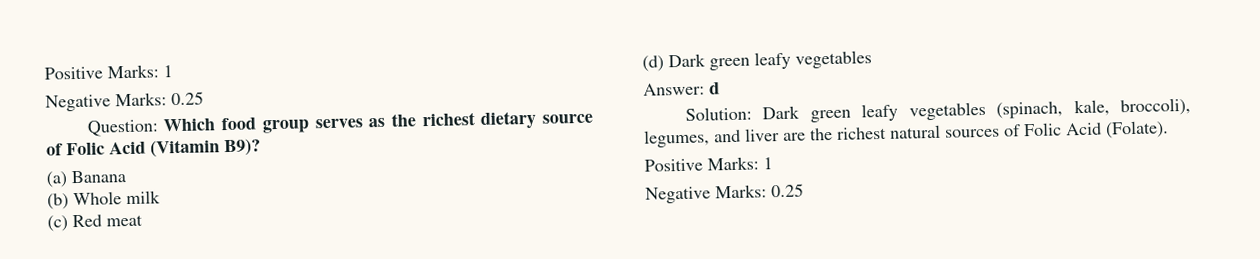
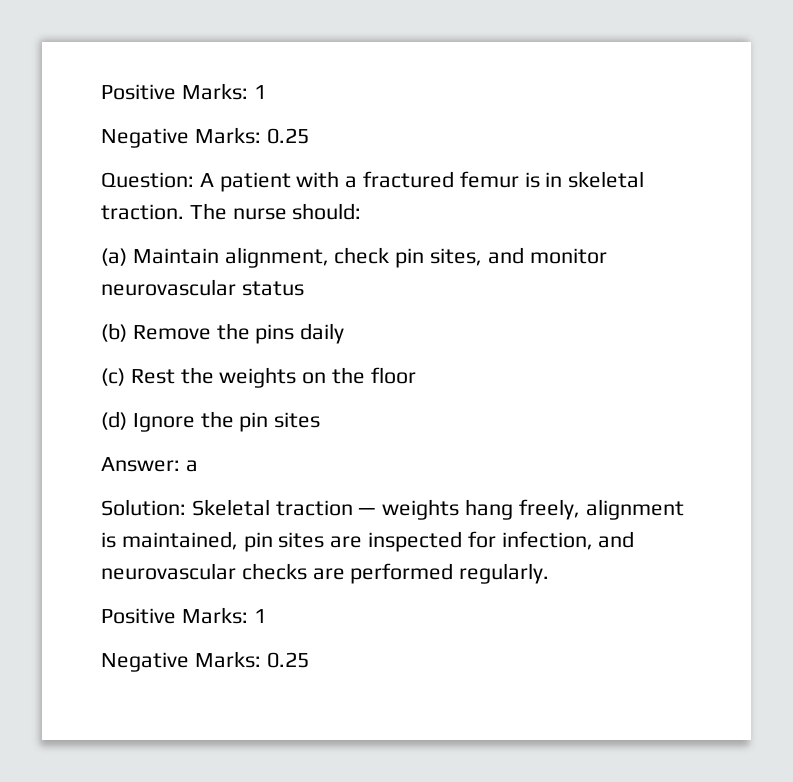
[163,110,593,134] [46,138,261,158] [46,170,126,188] [47,190,161,210] [47,214,143,232] [642,50,872,72] Which food group serves as the richest dietary source of Folic Acid (Vitamin B9)? // (a) Banana // (b) Whole milk // (c) Red meat // (d) Dark green leafy vegetables -> [199,171,645,192] [101,203,362,220] [101,247,607,268] [101,279,304,296] [101,323,345,344] [101,367,416,388] [101,411,321,432] A patient with a fractured femur is in skeletal traction. The nurse should: // (a) Maintain alignment, check pin sites, and monitor neurovascular status // (b) Remove the pins daily // (c) Rest the weights on the floor // (d) Ignore the pin sites
[709,82,720,95] d -> [185,460,198,472] a
[762,97,1191,123] [644,120,1169,148] Dark green leafy vegetables (spinach, kale, broccoli), legumes, and liver are the richest natural sources of Folic Acid (Folate). -> [191,499,684,520] [101,531,635,552] [101,563,550,584] Skeletal traction — weights hang freely, alignment is maintained, pin sites are inspected for infection, and neurovascular checks are performed regularly.

